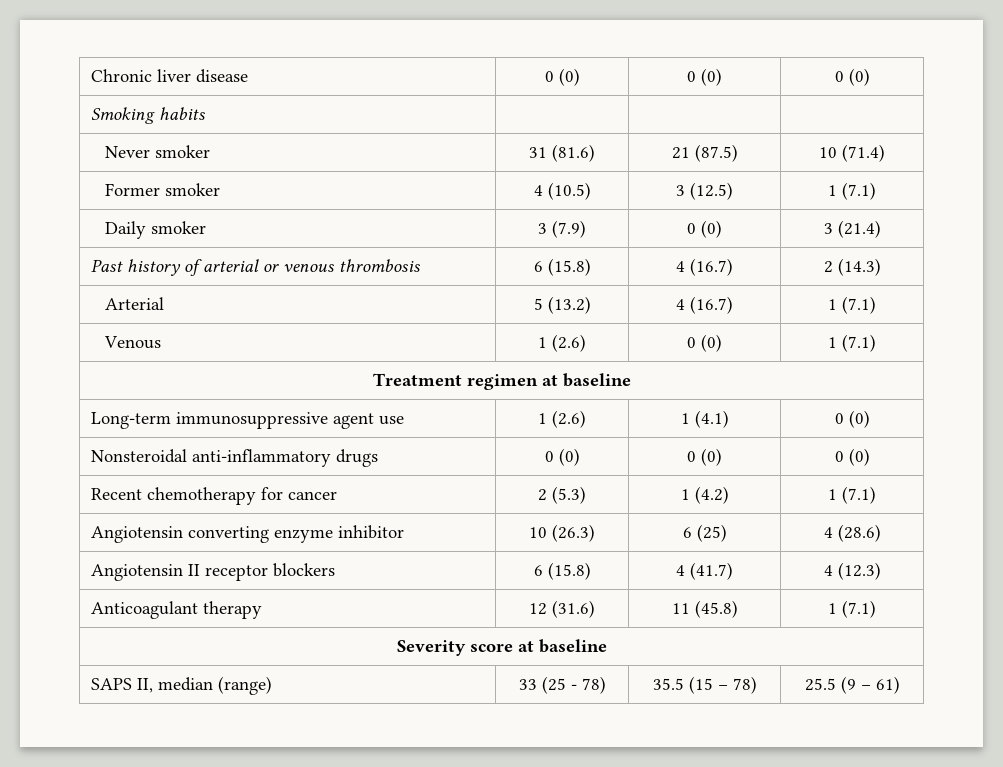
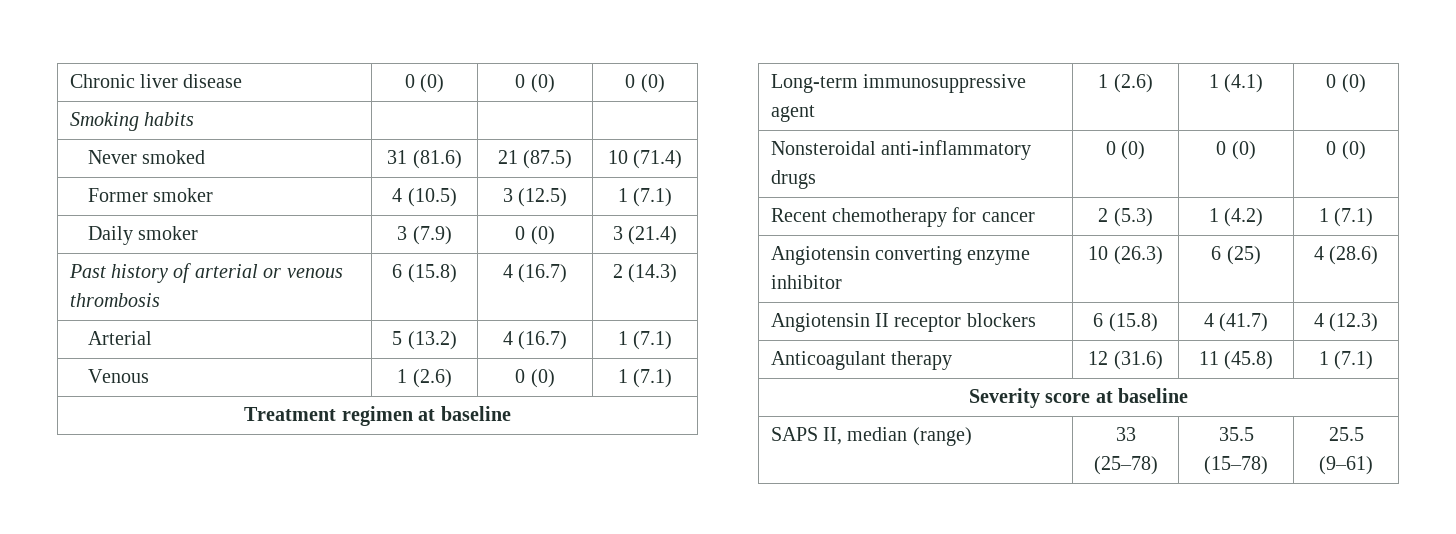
[155,145,211,158] smoker -> [141,150,205,164] smoked
[378,416,404,425] use -> (815, 113) none
[541,676,606,694] [652,676,757,694] [804,676,900,694] (25 - 78) | 35.5 (15 – 78) | 25.5 (9 – 61) -> [1093,456,1158,475] [1218,427,1254,441] [1204,456,1268,475] [1328,427,1364,441] [1319,456,1373,475] (25–78) | 35.5 (15–78) | 25.5 (9–61)

